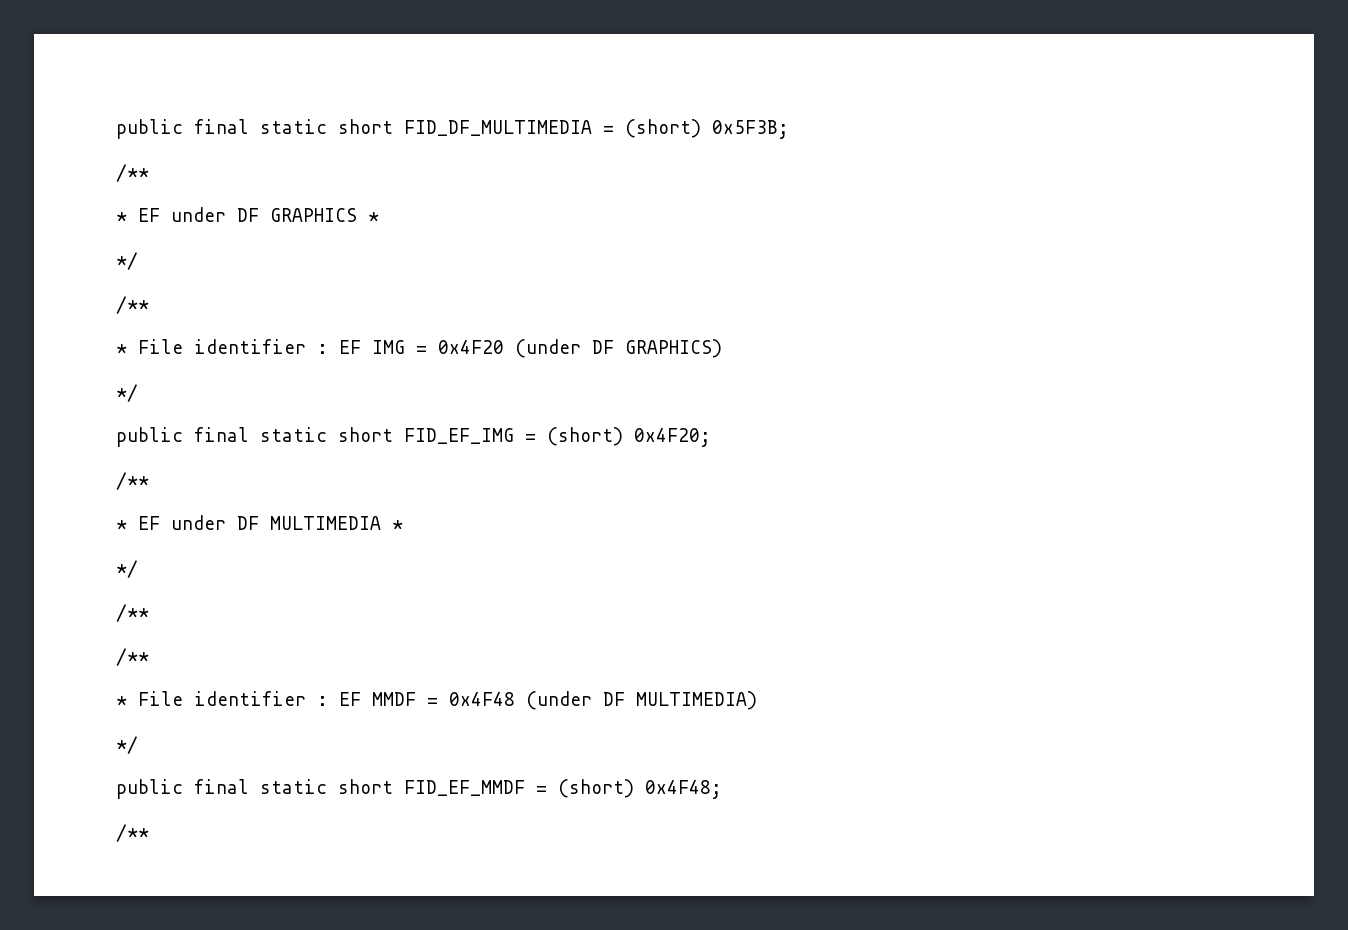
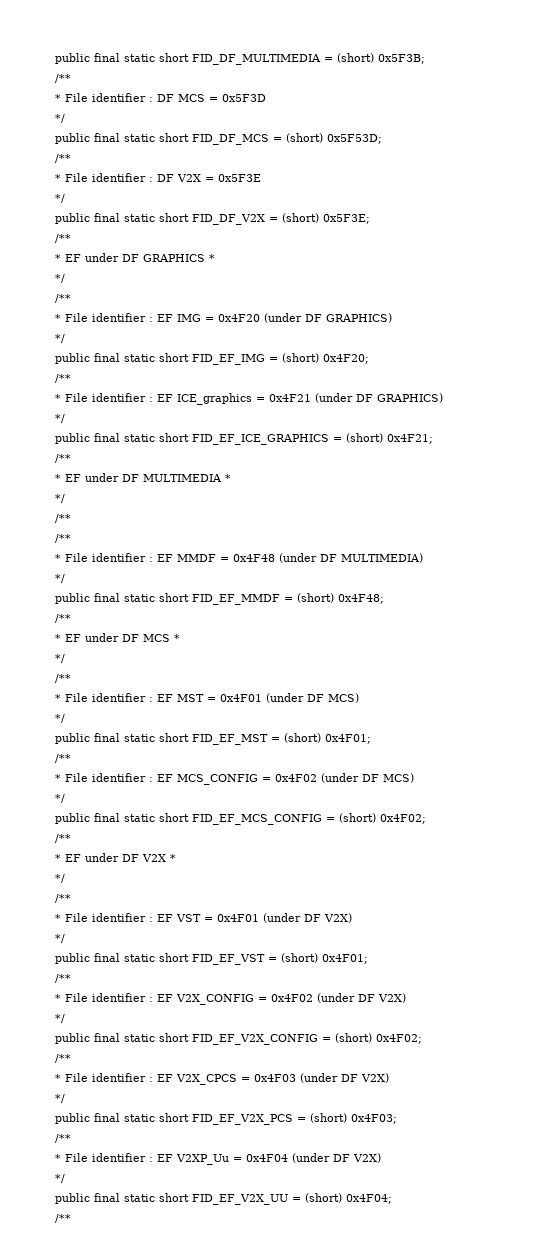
(149, 173) none -> [55,93,266,102] [55,114,65,123] [55,133,382,145] [55,154,71,163] [55,173,261,182] [55,194,65,203] [55,213,370,225] [55,234,71,243] // * File identifier : DF MCS = 0x5F3D // */ // public final static short FID_DF_MCS = (short) 0x5F53D; // /** // * File identifier : DF V2X = 0x5F3E // */ // public final static short FID_DF_V2X = (short) 0x5F3E; // /**
(149, 481) none -> [55,393,443,405] [55,414,65,423] [55,433,433,445] [55,454,71,463] // * File identifier : EF ICE_graphics = 0x4F21 (under DF GRAPHICS) // */ // public final static short FID_EF_ICE_GRAPHICS = (short) 0x4F21; // /**
(149, 833) none -> [55,633,180,642] [55,654,65,663] [55,674,71,683] [55,693,359,703] [55,714,65,723] [55,733,371,745] [55,754,71,763] [55,773,414,785] [55,794,65,803] [55,813,426,825] [55,834,71,843] [55,853,176,862] [55,874,65,883] [55,894,71,903] [55,913,352,923] [55,934,65,943] [55,953,368,965] [55,974,71,983] [55,993,406,1005] [55,1014,65,1023] [55,1033,422,1045] [55,1054,71,1063] [55,1073,389,1085] [55,1094,65,1103] [55,1113,397,1125] [55,1134,71,1143] [55,1153,381,1165] [55,1174,65,1183] [55,1193,392,1205] [55,1214,71,1223] // * EF under DF MCS * // */ // /** // * File identifier : EF MST = 0x4F01 (under DF MCS) // */ // public final static short FID_EF_MST = (short) 0x4F01; // /** // * File identifier : EF MCS_CONFIG = 0x4F02 (under DF MCS) // */ // public final static short FID_EF_MCS_CONFIG = (short) 0x4F02; // /** // * EF under DF V2X * // */ // /** // * File identifier : EF VST = 0x4F01 (under DF V2X) // */ // public final static short FID_EF_VST = (short) 0x4F01; // /** // * File identifier : EF V2X_CONFIG = 0x4F02 (under DF V2X) // */ // public final static short FID_EF_V2X_CONFIG = (short) 0x4F02; // /** // * File identifier : EF V2X_CPCS = 0x4F03 (under DF V2X) // */ // public final static short FID_EF_V2X_PCS = (short) 0x4F03; // /** // * File identifier : EF V2XP_Uu = 0x4F04 (under DF V2X) // */ // public final static short FID_EF_V2X_UU = (short) 0x4F04; // /**

